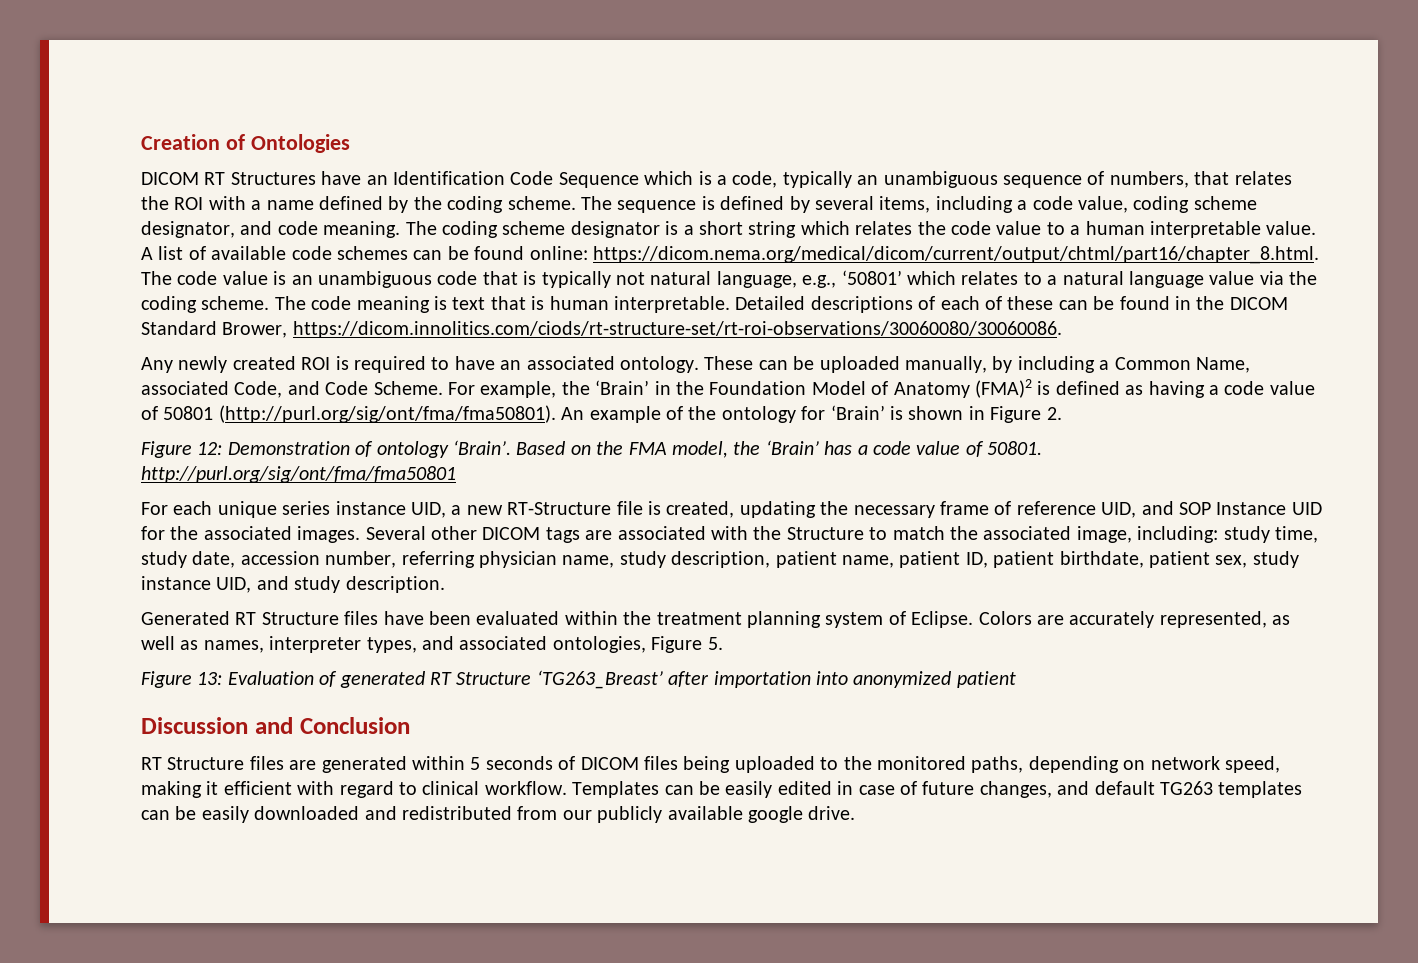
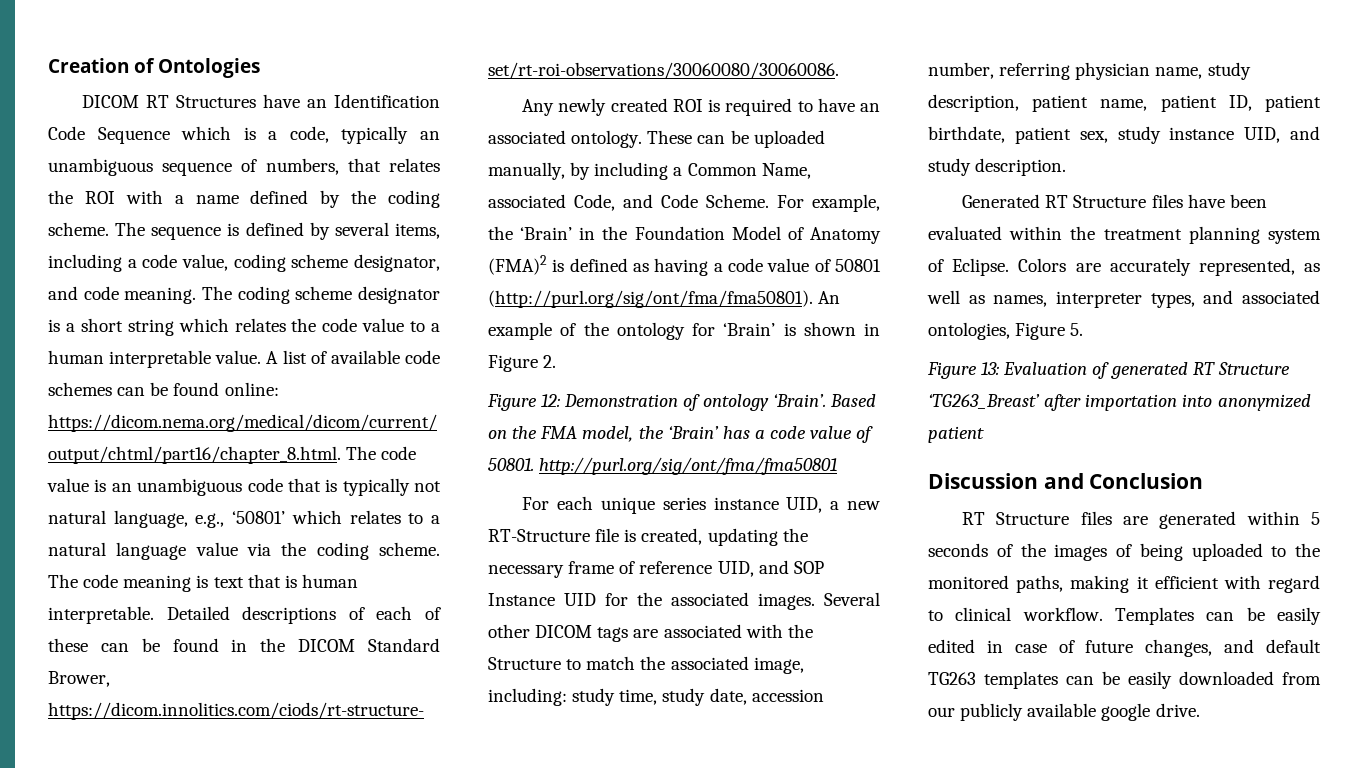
[580,756,678,770] DICOM files -> [1020,543,1132,561] the images of
[1028,756,1280,773] depending on network speed, -> (1064, 584) none
[364,806,512,820] and redistributed -> (1274, 678) none

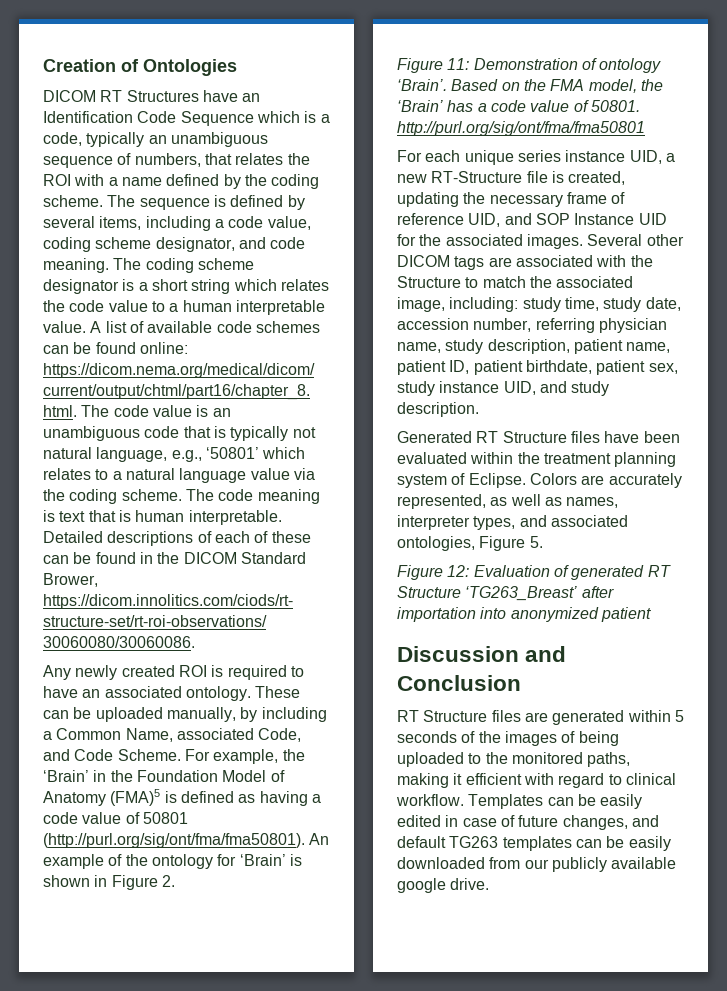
[488,255,547,275] (FMA)2 -> [110,789,161,806] (FMA)5
[541,394,561,407] 12: -> [447,58,470,70] 11:
[981,362,1000,375] 13: -> [447,565,470,577] 12:

